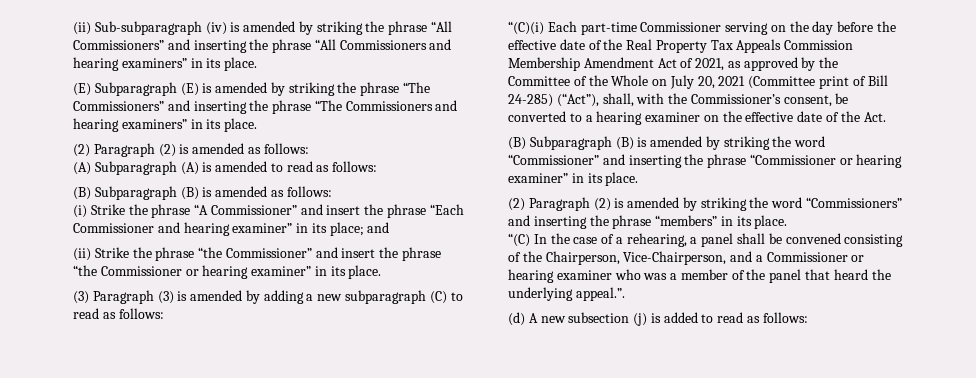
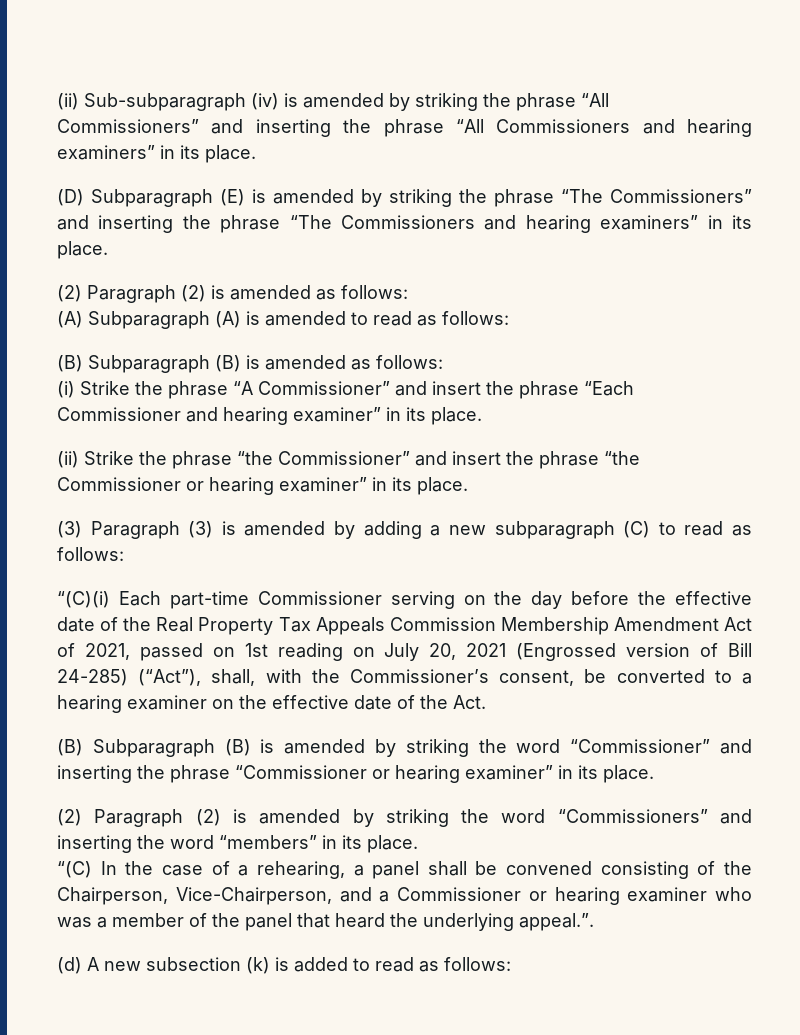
[73,83,91,96] (E) -> [57,189,84,206] (D)
[329,222,390,236] place; and -> [431,407,482,425] place.
[727,57,839,71] [508,75,649,86] as approved by the Committee of the Whole -> [139,643,343,661] passed on 1st reading
[748,76,850,89] (Committee print -> [516,643,691,661] (Engrossed version
[612,215,652,229] phrase -> [170,835,214,849] word
[633,313,648,326] (j) -> [246,957,270,974] (k)

